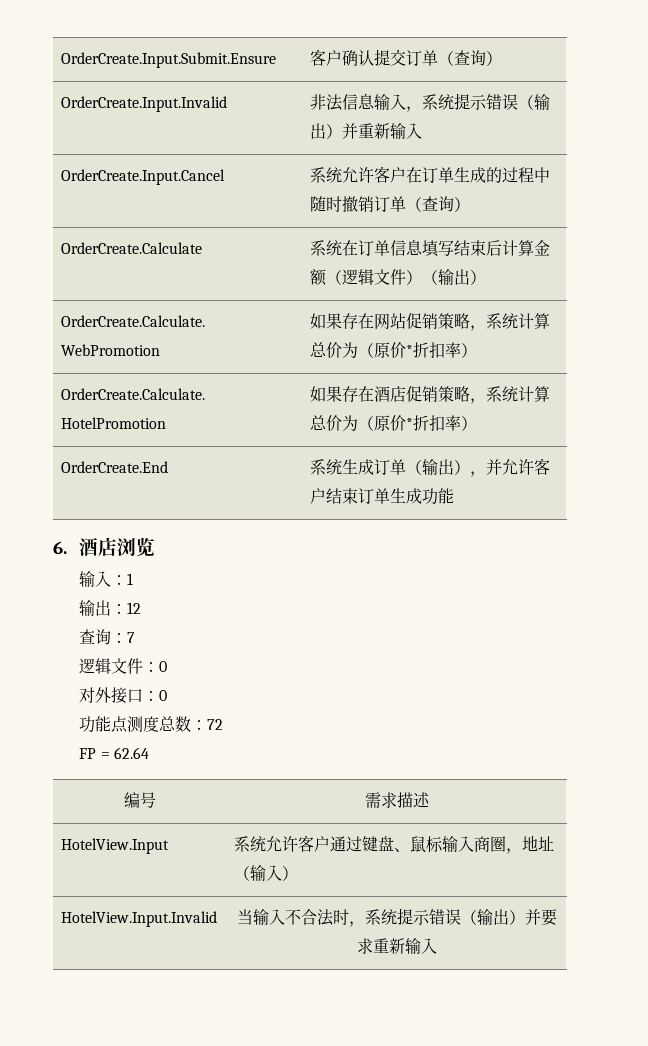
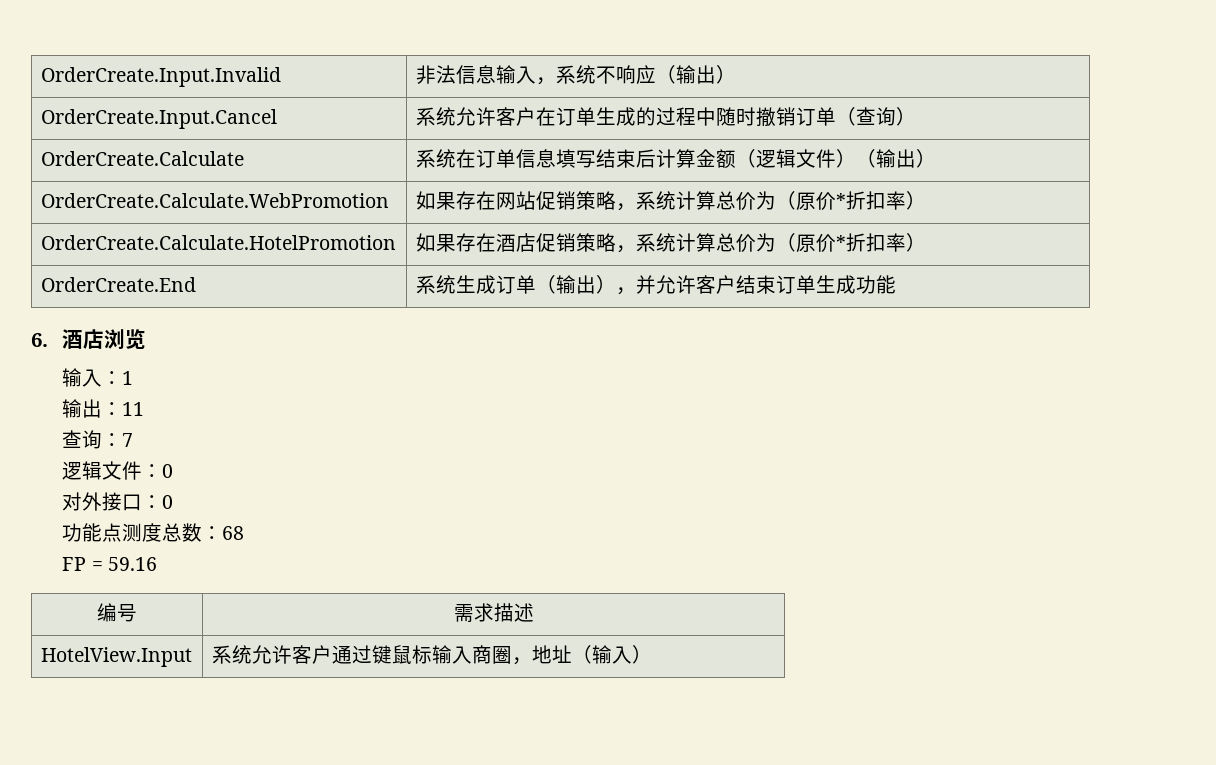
[61,52,277,68] [310,49,503,66] OrderCreate.Input.Submit.Ensure | 客户确认提交订单（查询） // -> (40, 77) none
[454,93,551,110] [310,123,423,139] 提示错误（输出）并重新输入 -> [595,65,736,84] 不响应（输出）
[127,602,142,614] 12 -> [122,402,145,416] 11
[207,719,224,730] 72 -> [222,526,245,540] 68
[114,747,150,759] 62.64 -> [107,557,157,571] 59.16
[378,836,411,852] 盘、 -> (392, 654) none
[61,911,218,927] [236,908,557,927] [356,938,437,954] // HotelView.Input.Invalid | 当输入不合法时，系统提示错误（输出）并要求重新输入 -> (652, 654) none

